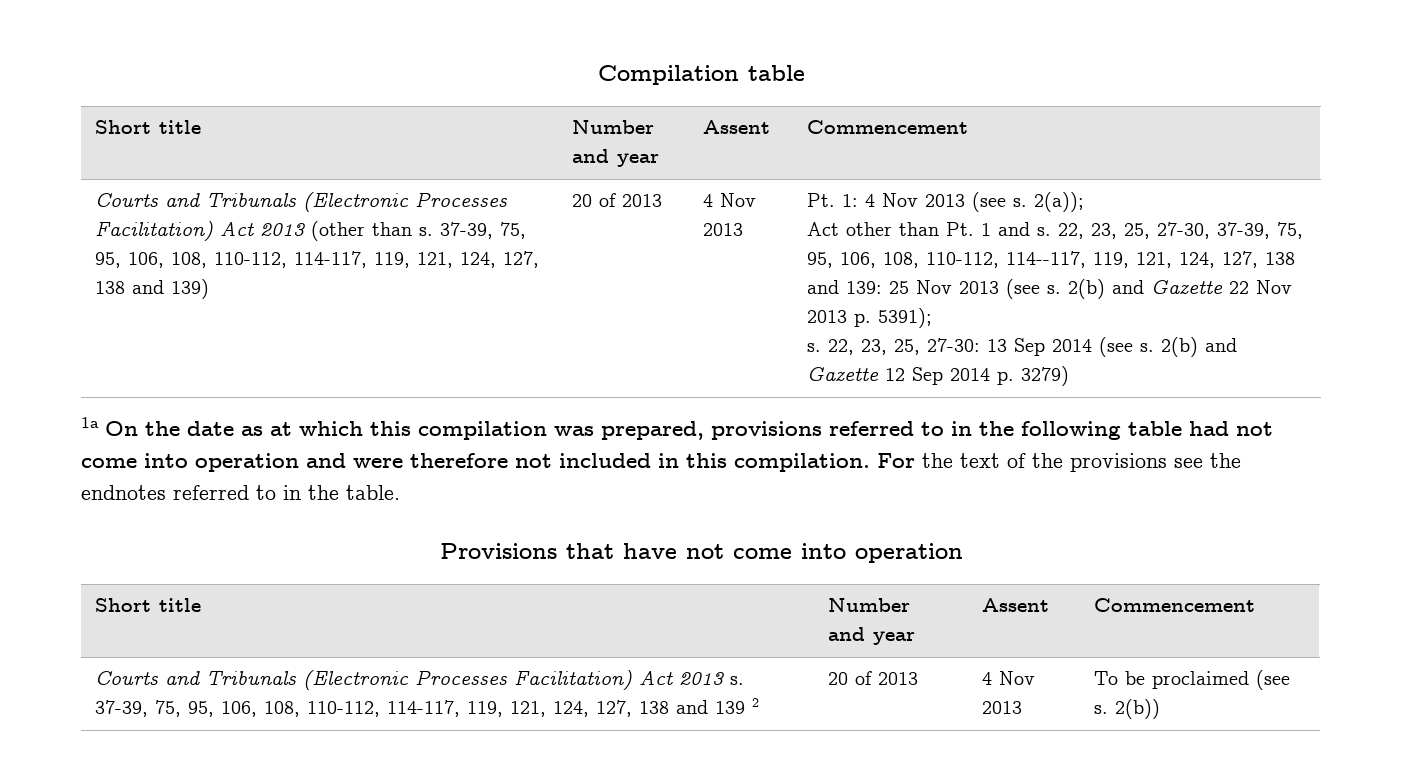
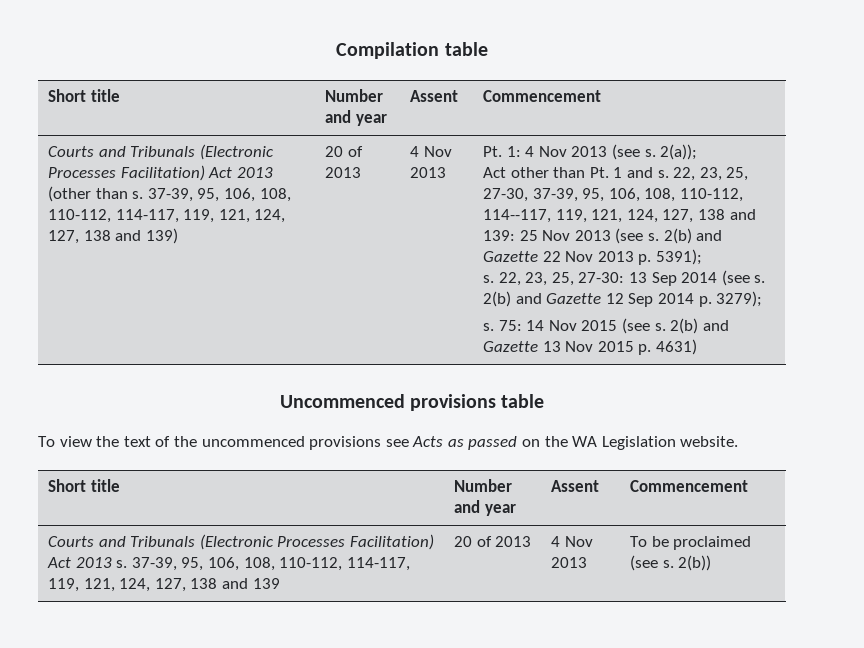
[500,222,527,239] 75, -> (193, 195) none
[1277,222,1304,239] 75, -> (578, 195) none
[1021,366,1070,386] [81,417,1273,440] [81,453,915,472] 3279) // 1a On the date as at which this compilation was prepared, provisions referred to in the following table had not come into operation and were therefore not included in this compilation. For -> [716,291,763,307] [483,318,729,334] [483,339,698,355] [279,394,545,411] [38,436,92,447] 3279); // s. 75: 14 Nov 2015 (see s. 2(b) and Gazette 13 Nov 2015 p. 4631) // Uncommenced provisions table // To view
(1063, 460) none -> [201,436,305,447] uncommenced
[1210,453,1241,468] [81,485,400,500] [439,543,963,563] the endnotes referred to in the table. // Provisions that have not come into operation -> [412,436,739,450] Acts as passed on the WA Legislation website.
[155,700,182,717] 75, -> (177, 564) none
[752,698,760,707] 2 -> (280, 583) none

